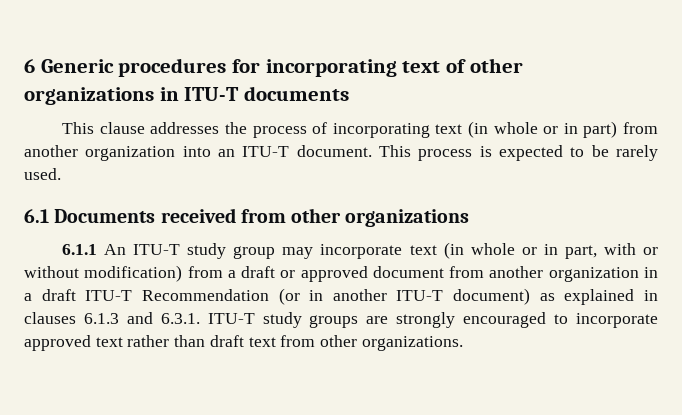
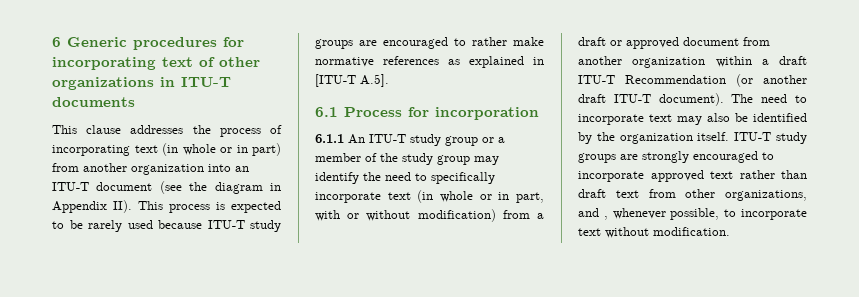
[296,145,372,157] document. -> [96,181,281,194] [52,200,132,213] document (see the diagram in Appendix II).
[24,168,61,180] [24,208,470,227] used. // 6.1 Documents received from other organizations -> [127,220,281,232] [315,37,544,49] [315,56,544,68] [315,74,389,87] [315,107,539,120] used because ITU-T study groups are encouraged to rather make normative references as explained in [ITU-T A.5]. // 6.1 Process for incorporation
[282,247,314,259] may -> [482,137,505,143] [315,153,499,165] [315,172,495,184] or a member of the study group may identify the need to specifically
[643,267,658,278] in -> [715,56,752,67] within
[309,288,658,305] [24,312,200,324] in another ITU-T document) as explained in clauses 6.1.3 and 6.3.1. -> [763,75,807,84] [578,93,807,106] [578,113,807,125] [578,132,730,144] another draft ITU-T document). The need to incorporate text may also be identified by the organization itself.
[361,336,463,351] organizations. -> [725,190,807,201] [578,208,807,220] [578,227,730,238] organizations, and , whenever possible, to incorporate text without modification.

